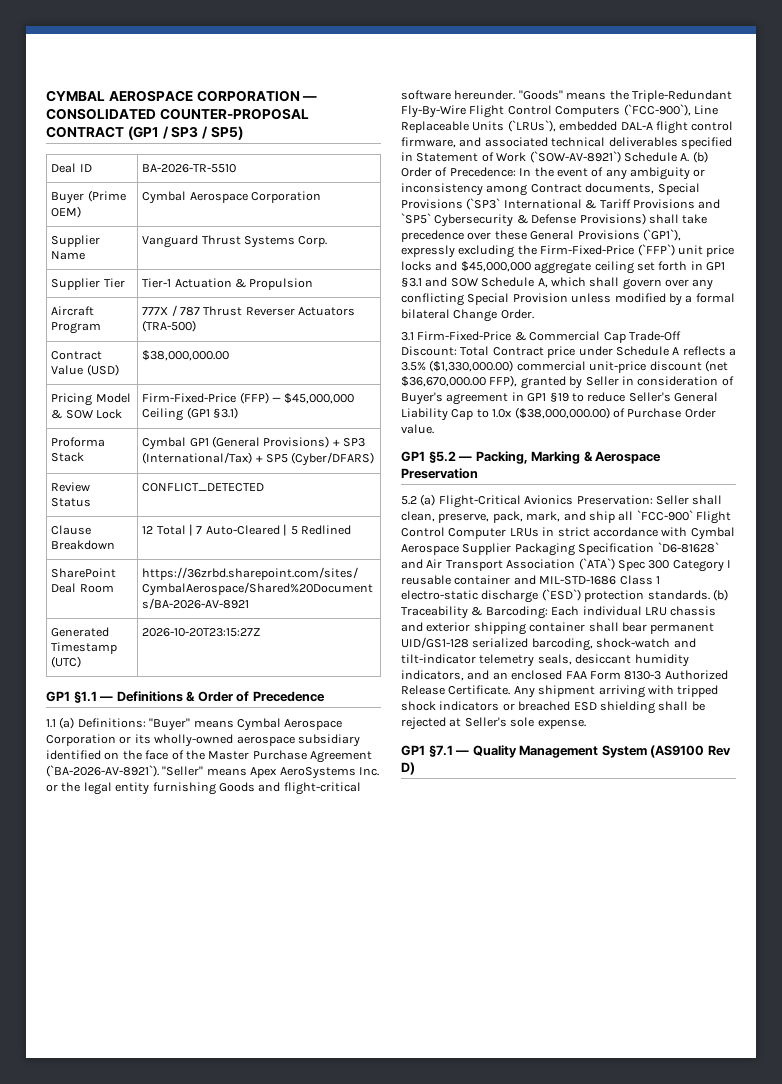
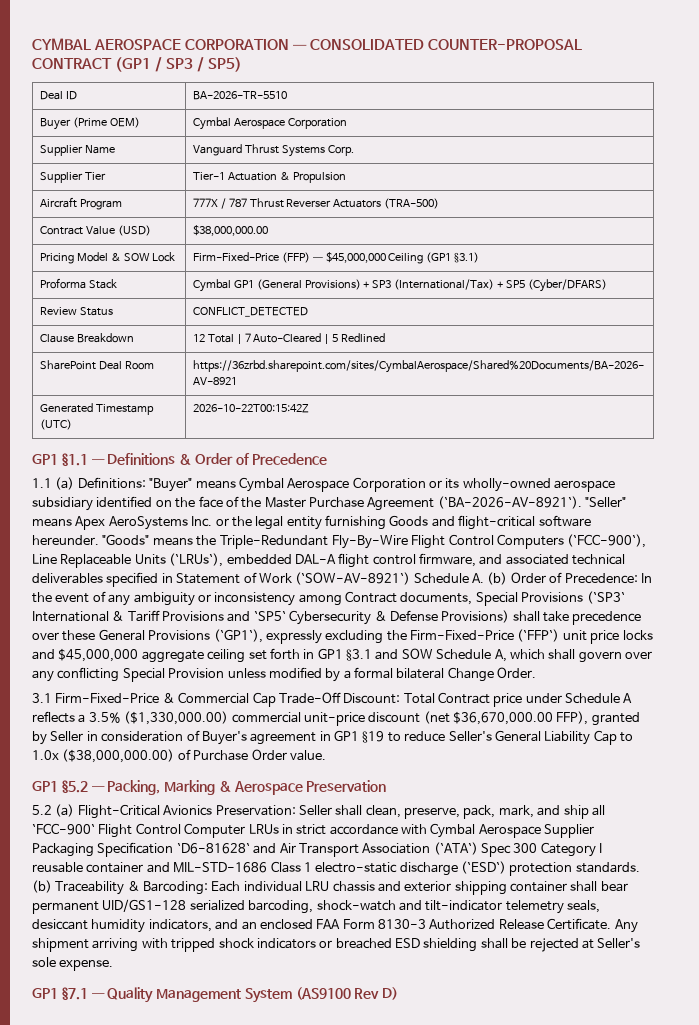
[142,628,261,637] 2026-10-20T23:15:27Z -> [192,404,309,413] 2026-10-22T00:15:42Z

